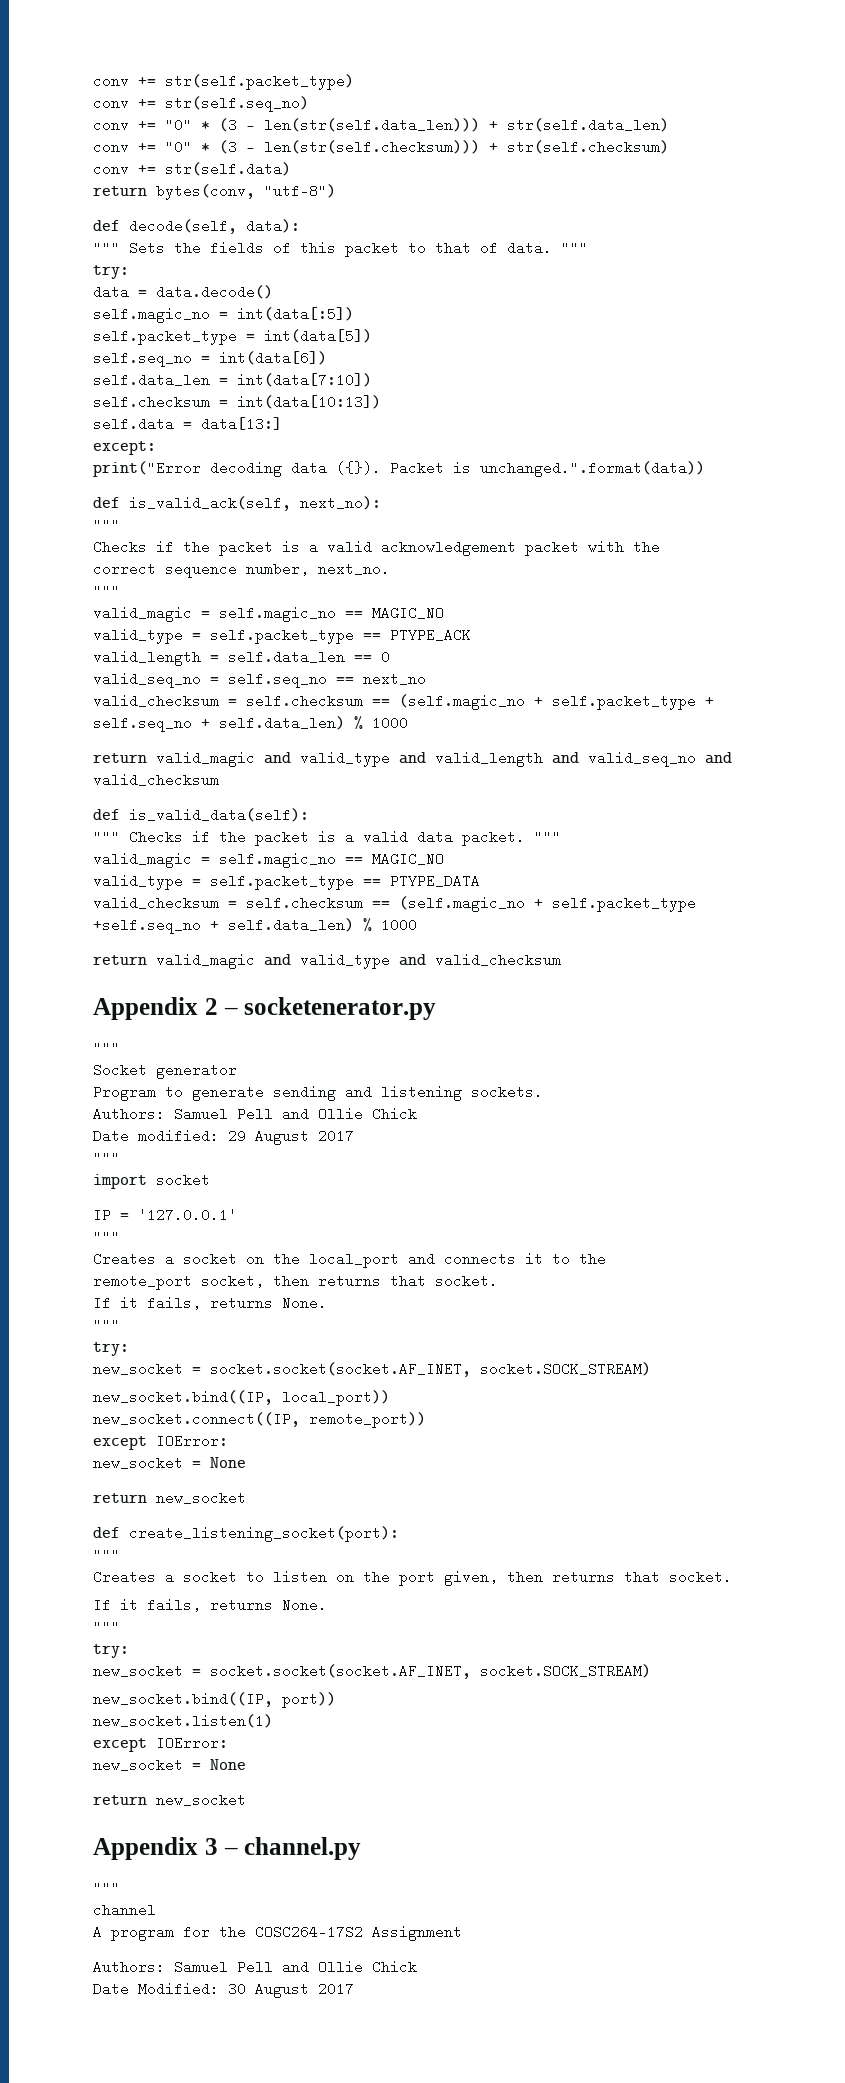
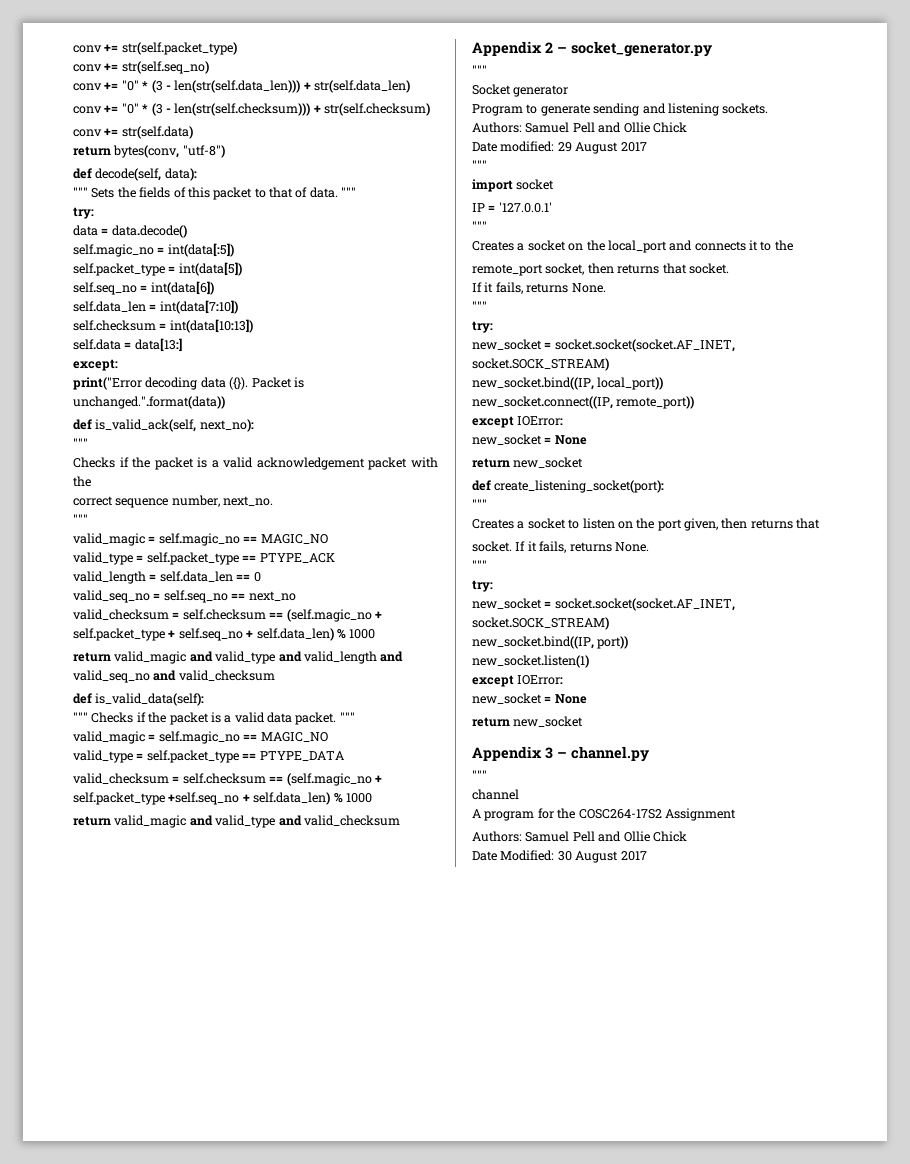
[244,997,437,1020] socketenerator.py -> [571,41,712,57] socket_generator.py
[669,1570,732,1584] socket. // -> [472,541,512,552] // socket.

